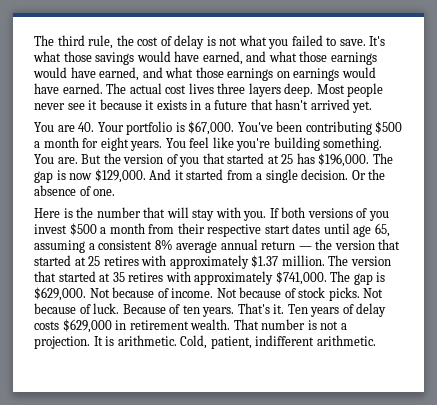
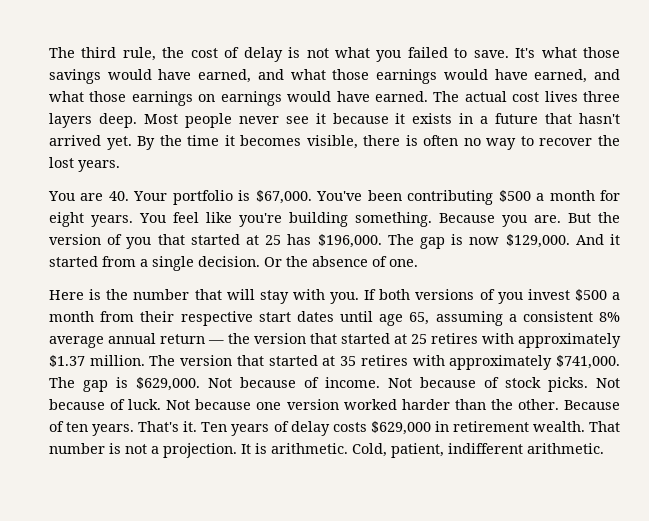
(373, 107) none -> [137,135,621,150] [49,157,120,172] By the time it becomes visible, there is often no way to recover the lost years.
[34,154,54,164] You -> [439,213,527,227] Because you
(120, 308) none -> [166,399,559,410] Not because one version worked harder than the other.

